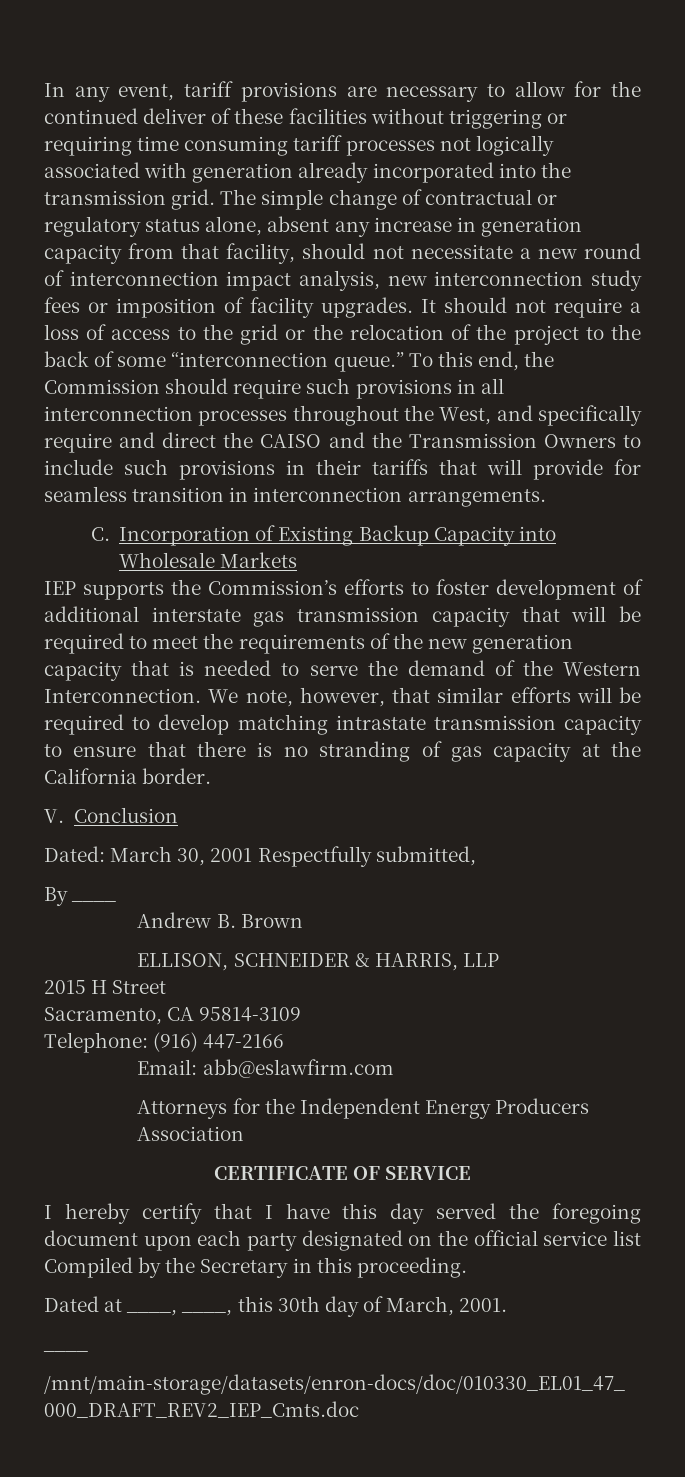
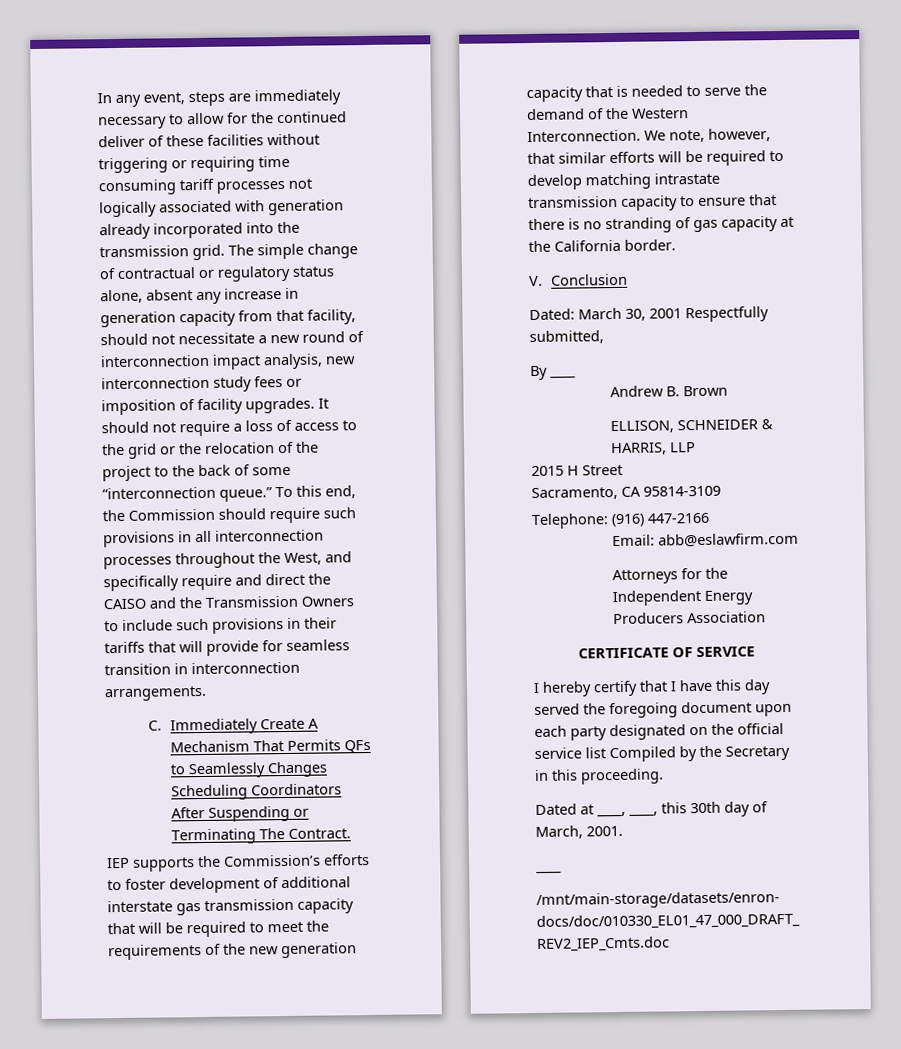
[184,81,377,102] tariff provisions are -> [188,89,341,107] steps are immediately
[119,525,556,546] [119,552,298,568] Incorporation of Existing Backup Capacity into Wholesale Markets -> [169,718,319,735] [169,739,371,754] [169,761,328,779] [170,783,342,801] [170,805,309,822] [170,828,351,845] Immediately Create A Mechanism That Permits QFs to Seamlessly Changes Scheduling Coordinators After Suspending or Terminating The Contract.

